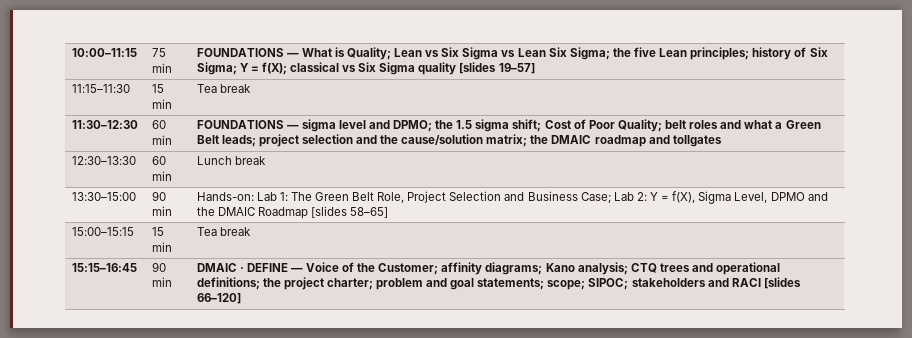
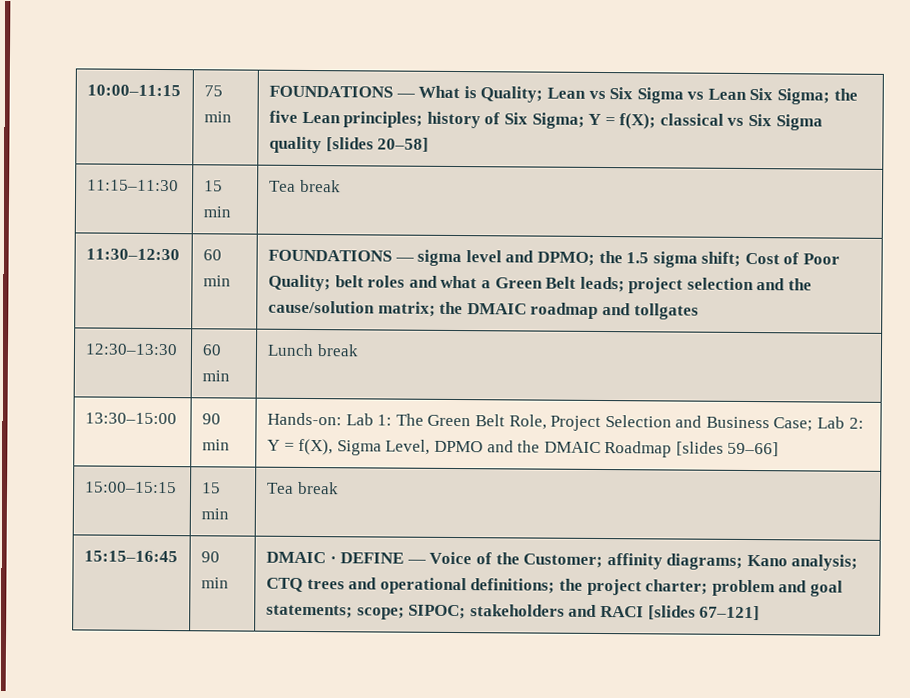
[498,63,535,74] 19–57] -> [377,137,430,152] 20–58]
[349,207,388,218] 58–65] -> [727,441,780,457] 59–66]
[196,293,241,304] 66–120] -> [699,605,761,621] 67–121]

